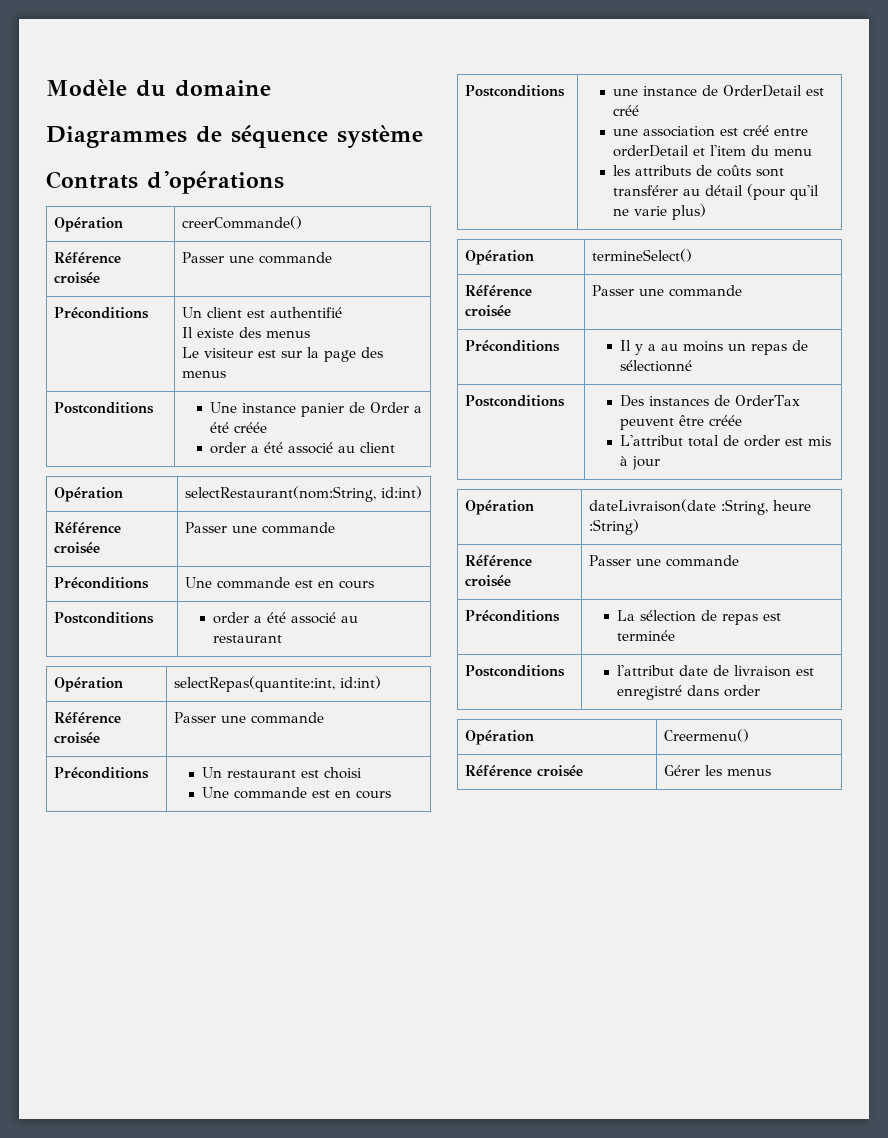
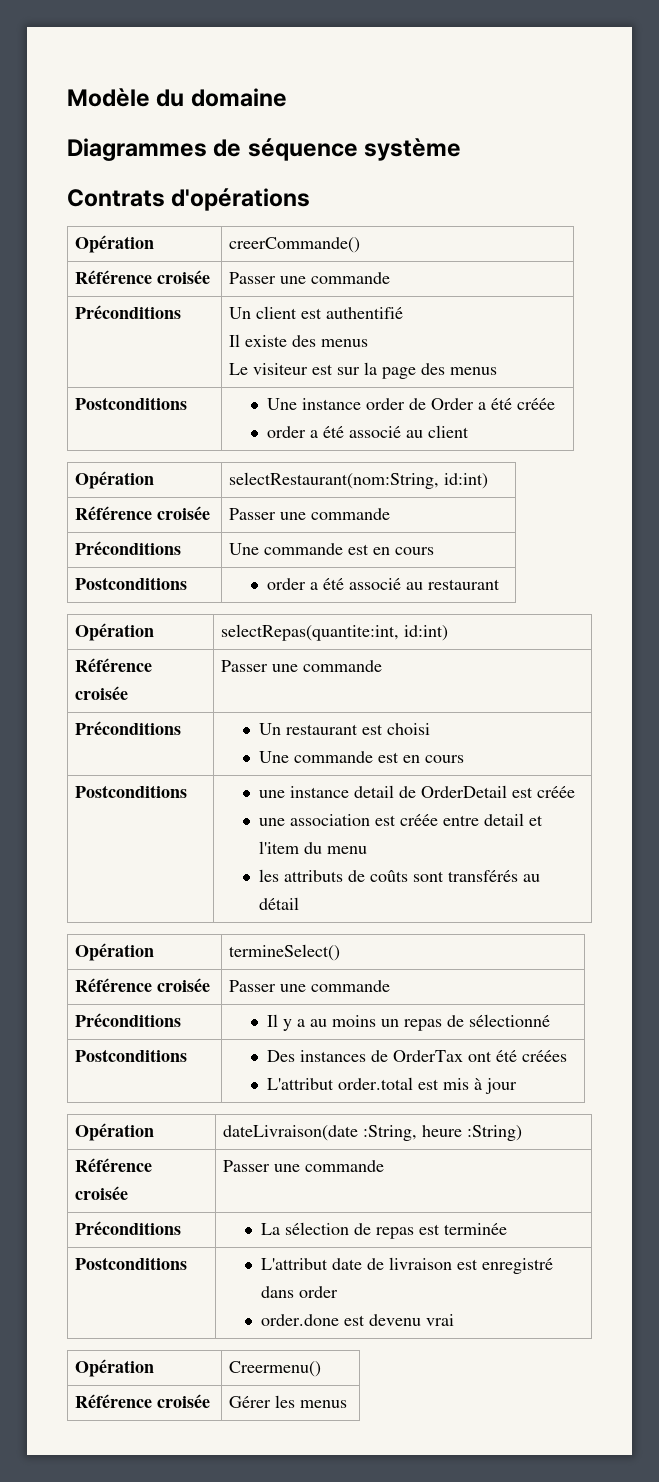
[301,403,345,417] panier -> [366,398,406,410] order
(698, 91) none -> [354,785,395,798] detail
[613,105,640,116] créé -> [537,786,576,798] créée
[743,125,809,136] [613,145,690,157] créé entre orderDetail -> [400,813,525,826] créée entre detail
[613,185,679,196] transférer -> [448,870,519,882] transférés
[747,184,820,200] [613,204,707,220] (pour qu'il ne varie plus) -> (300, 903) none
[620,415,743,430] [620,435,781,447] peuvent être créée // L'attribut total de order -> [468,1050,568,1062] [267,1077,414,1090] ont été créées // L'attribut order.total
[617,665,675,676] l'attribut -> [261,1258,329,1270] L'attribut
(761, 691) none -> [261,1314,455,1326] // order.done est devenu vrai

